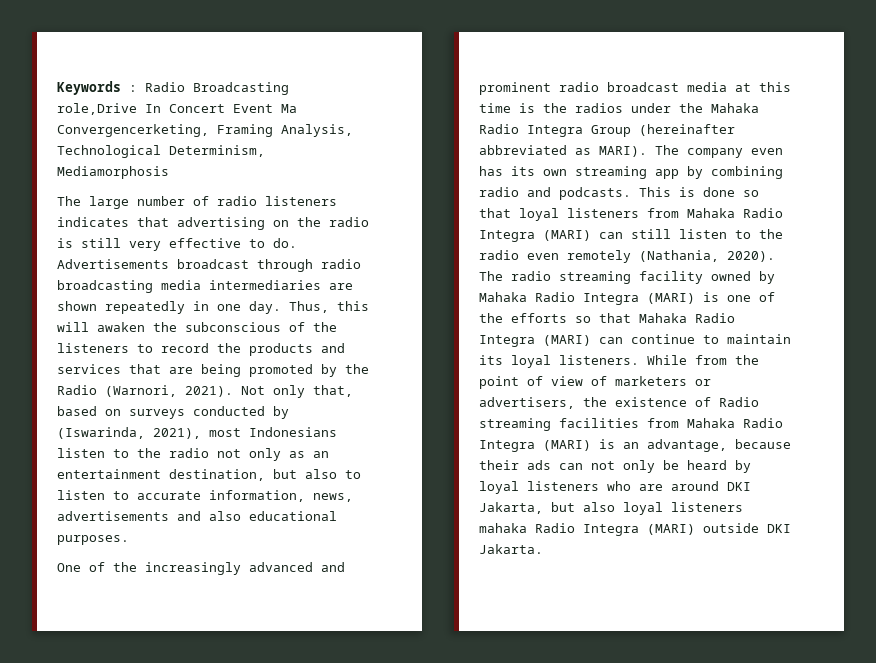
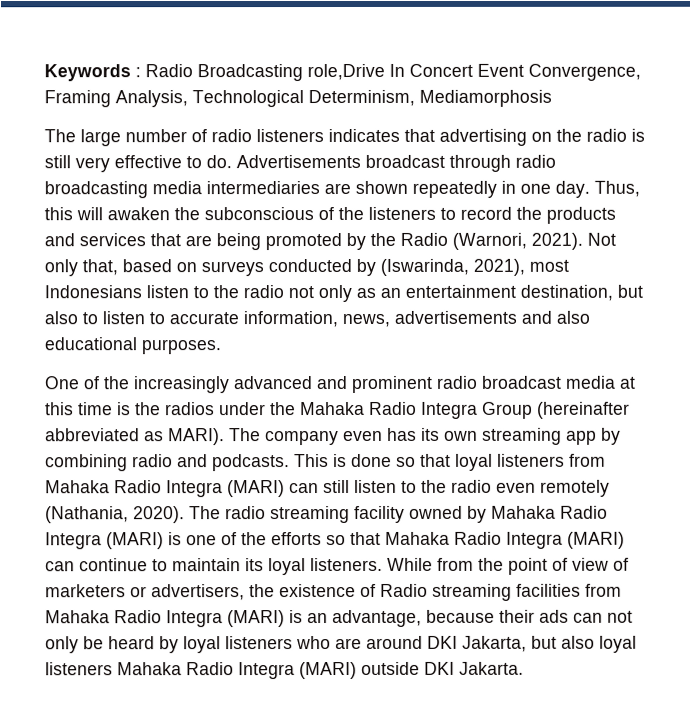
[281,104,297,113] [57,124,209,137] Ma Convergencerketing, -> [528,63,641,81] Convergence,
[479,523,527,533] mahaka -> [117,662,182,676] Mahaka

